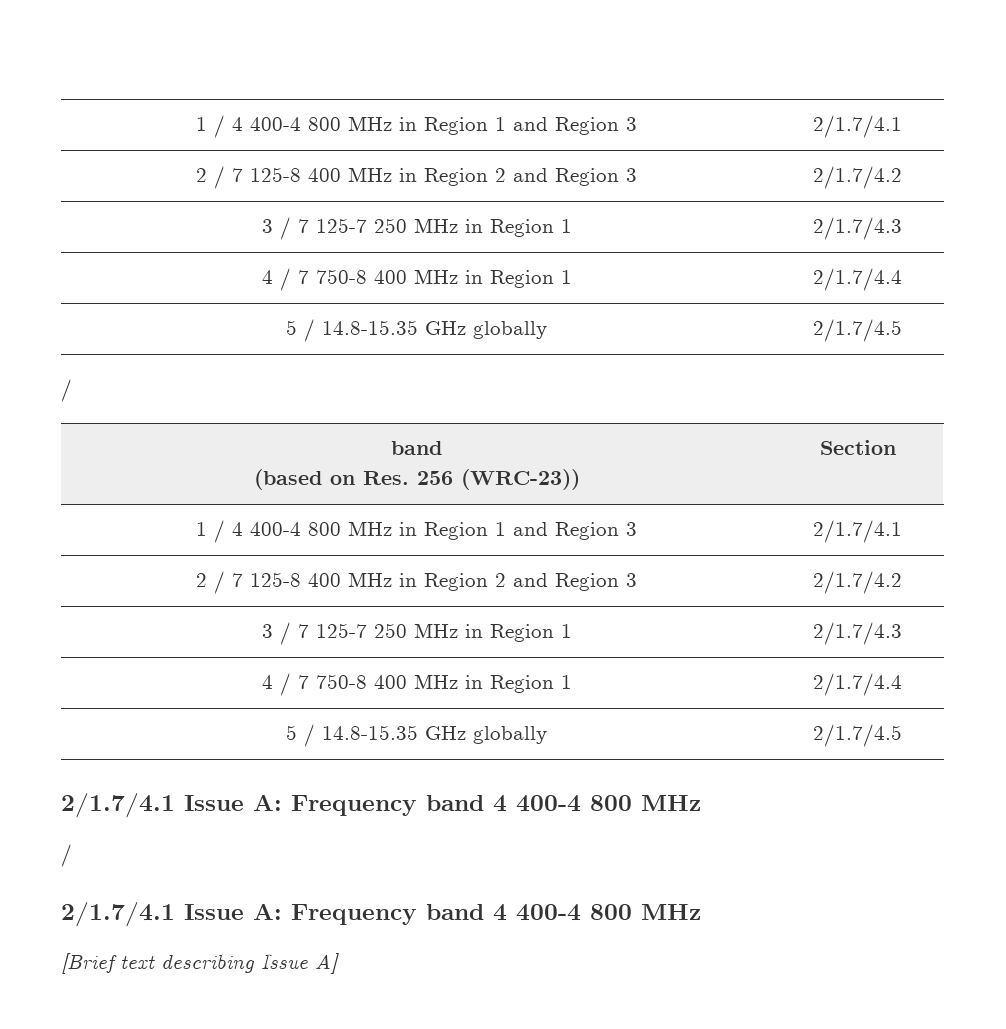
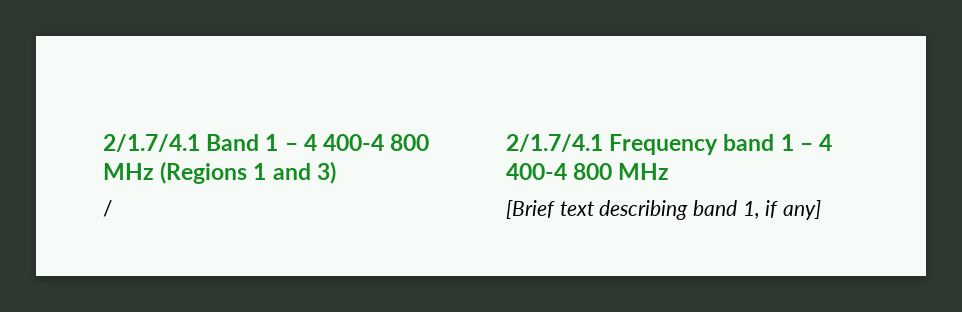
[196,115,638,138] [813,115,902,138] [196,166,638,189] [813,166,902,189] [261,217,572,240] [813,217,902,240] [261,268,572,291] [813,268,902,291] [286,319,547,342] [813,319,902,342] [61,379,72,402] [391,441,442,455] [253,469,580,490] [819,440,896,455] [196,520,638,543] [813,520,902,543] [196,571,638,594] [813,571,902,594] [261,622,572,645] [813,622,902,645] [261,673,572,696] [813,673,902,696] [286,724,547,747] [813,724,902,747] [61,793,701,818] [61,844,72,867] [61,902,484,927] 1 / 4 400-4 800 MHz in Region 1 and Region 3 | 2/1.7/4.1 // 2 / 7 125-8 400 MHz in Region 2 and Region 3 | 2/1.7/4.2 // 3 / 7 125-7 250 MHz in Region 1 | 2/1.7/4.3 // 4 / 7 750-8 400 MHz in Region 1 | 2/1.7/4.4 // 5 / 14.8-15.35 GHz globally | 2/1.7/4.5 // / // band // (based on Res. 256 (WRC-23)) | Section // 1 / 4 400-4 800 MHz in Region 1 and Region 3 | 2/1.7/4.1 // 2 / 7 125-8 400 MHz in Region 2 and Region 3 | 2/1.7/4.2 // 3 / 7 125-7 250 MHz in Region 1 | 2/1.7/4.3 // 4 / 7 750-8 400 MHz in Region 1 | 2/1.7/4.4 // 5 / 14.8-15.35 GHz globally | 2/1.7/4.5 // 2/1.7/4.1 Issue A: Frequency band 4 400-4 800 MHz // / // 2/1.7/4.1 Issue A: Frequency band -> [103,134,430,152] [103,161,336,184] [103,200,112,217] [506,134,813,155] 2/1.7/4.1 Band 1 – 4 400-4 800 MHz (Regions 1 and 3) // / // 2/1.7/4.1 Frequency band 1 –
[261,953,339,974] Issue A] -> [693,200,822,220] band 1, if any]

